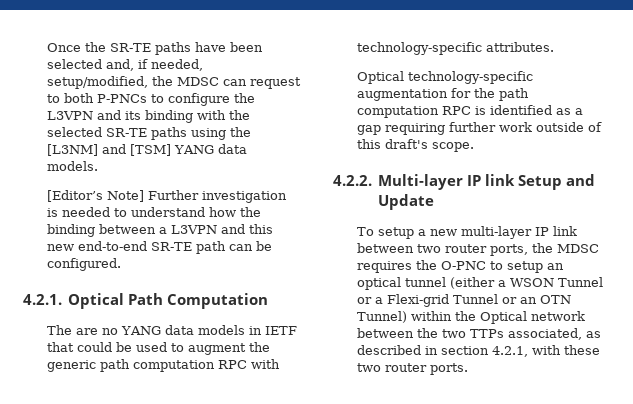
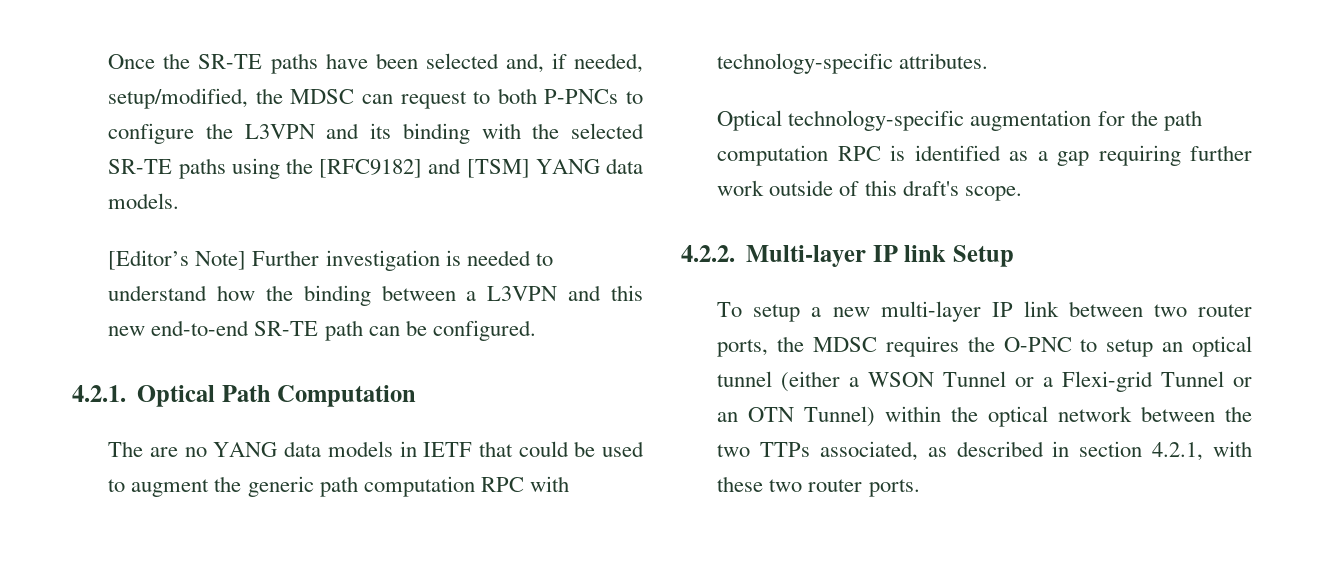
[46,144,98,156] [L3NM] -> [319,159,423,178] [RFC9182]
[566,174,596,186] [378,194,435,210] and Update -> (1015, 256) none
[479,311,527,324] Optical -> [988,406,1049,427] optical

